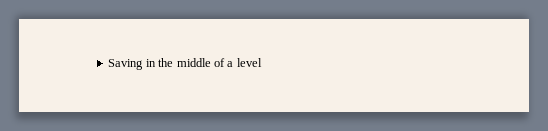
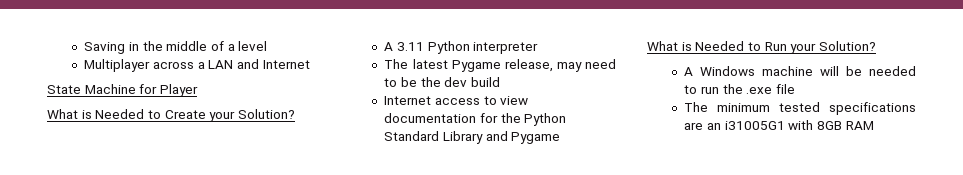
(262, 62) none -> [84,59,310,72] [47,84,198,97] [47,109,295,122] [384,41,539,54] [384,59,616,72] [384,77,500,87] [384,96,529,105] [384,113,567,126] [384,131,561,144] [647,41,876,54] [684,66,916,76] [684,84,795,94] [684,102,916,115] [684,120,874,130] // Multiplayer across a LAN and Internet // State Machine for Player // What is Needed to Create your Solution? // A 3.11 Python interpreter // The latest Pygame release, may need to be the dev build // Internet access to view documentation for the Python Standard Library and Pygame // What is Needed to Run your Solution? // A Windows machine will be needed to run the .exe file // The minimum tested specifications are an i31005G1 with 8GB RAM

